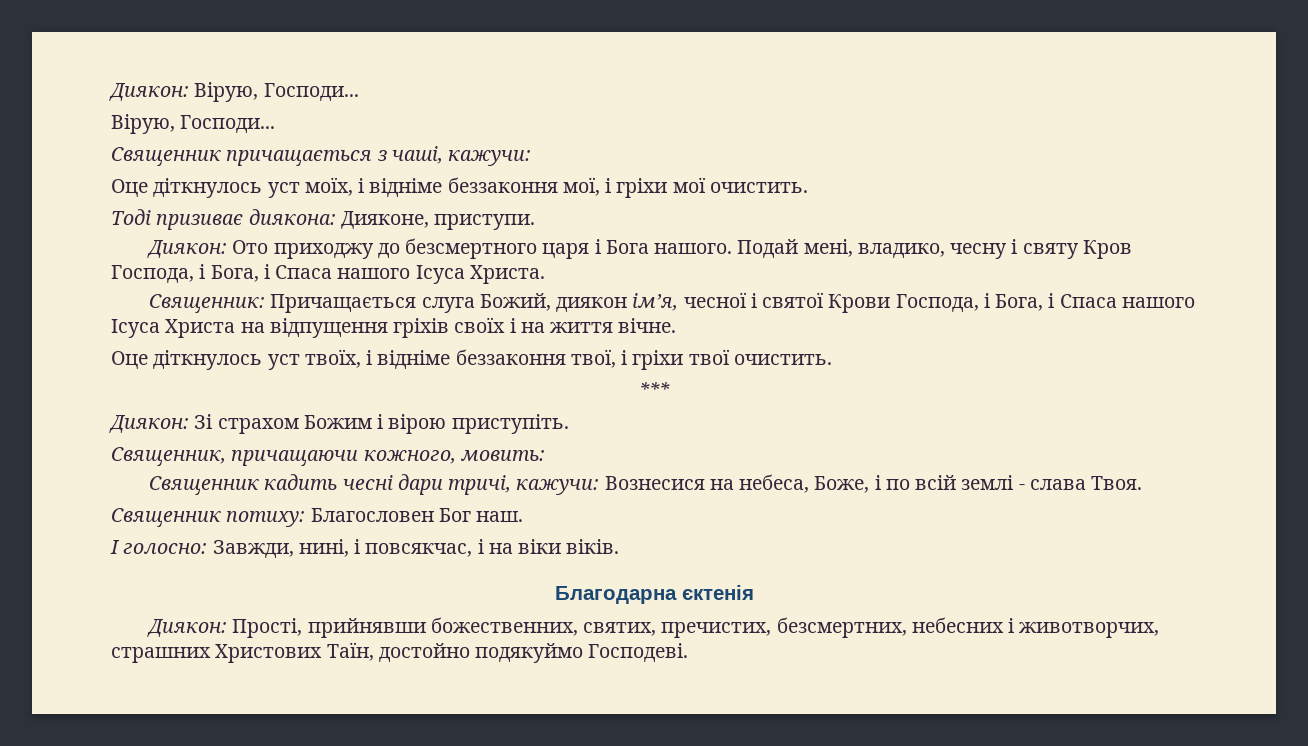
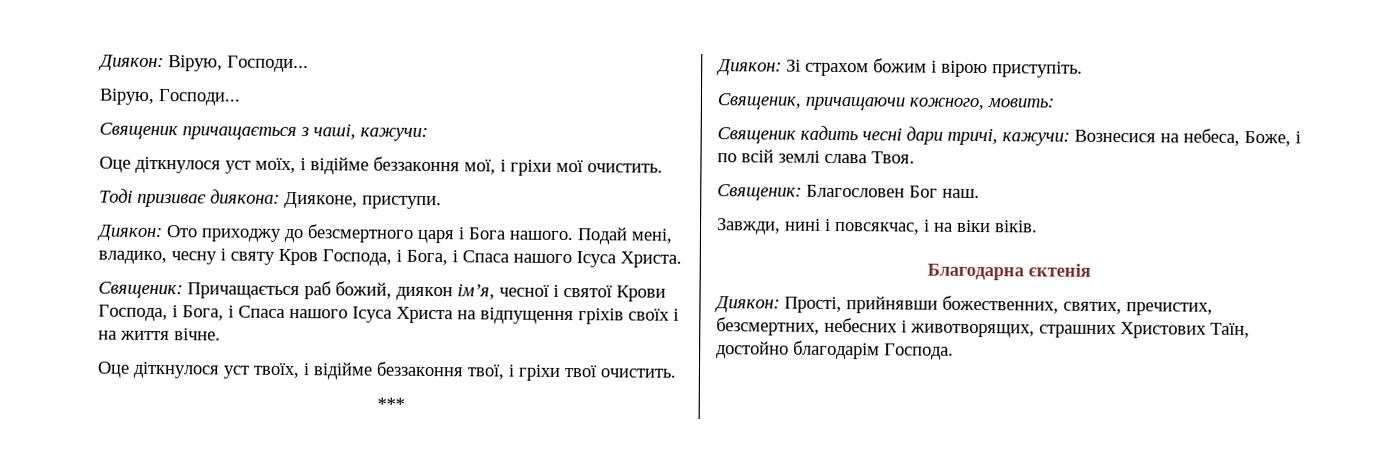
[111,147,221,166] Священник -> [99,122,178,140] Священик
[153,178,263,198] діткнулось -> [135,156,221,174] діткнулося
[369,178,443,197] відніме -> [310,157,369,175] відійме
[149,293,551,313] Священник: Причащається слуга Божий, -> [98,281,392,300] Священик: Причащається раб божий,
[153,350,263,370] діткнулось -> [133,361,220,379] діткнулося
[377,350,451,369] відніме -> [313,362,373,380] відійме
[303,415,372,429] Божим -> [873,58,927,73] божим
[111,447,226,466] Священник, -> [717,93,802,110] Священик,
[149,476,260,495] Священник -> [717,127,796,144] Священик
[1018,484,1025,490] - -> (820, 156) none
[111,508,306,527] Священник потиху: -> [717,184,802,201] Священик:
[110,539,349,558] І голосно: Завжди, нині, -> [716,218,821,235] Завжди, нині
[1019,622,1160,638] животворчих, -> [910,323,1035,338] животворящих,
[475,643,689,663] подякуймо Господеві. -> [793,340,954,360] благодарім Господа.

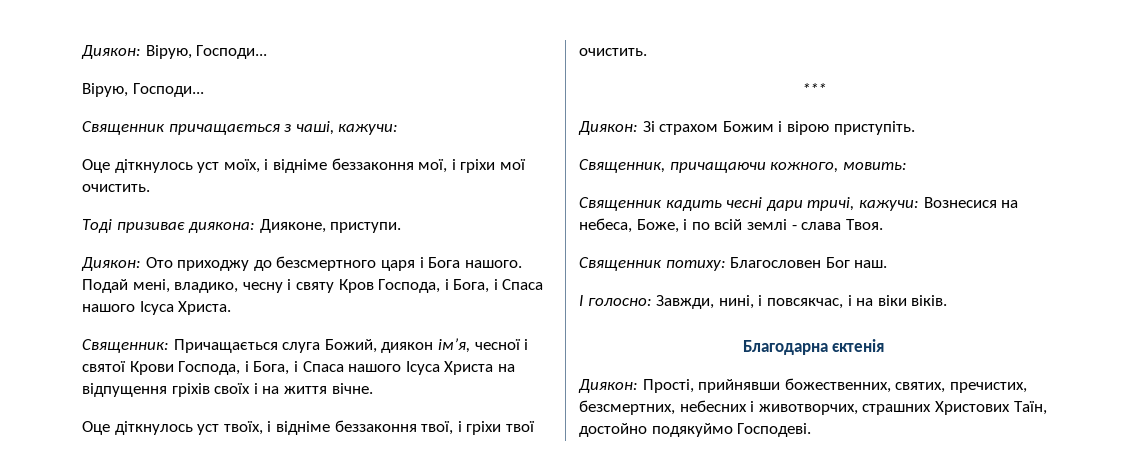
[99,122,178,140] Священик -> [82,121,165,135] Священник
[135,156,221,174] діткнулося -> [114,159,193,173] діткнулось
[310,157,369,175] відійме -> [272,159,327,173] відніме
[98,281,392,300] Священик: Причащається раб божий, -> [82,339,377,353] Священник: Причащається слуга Божий,
[133,361,220,379] діткнулося -> [114,421,193,435] діткнулось
[313,362,373,380] відійме -> [275,421,330,435] відніме
[873,58,927,73] божим -> [722,121,774,132] Божим
[717,93,802,110] Священик, -> [579,159,665,173] Священник,
[717,127,796,144] Священик -> [579,197,662,211] Священник
(820, 156) none -> [791,225,797,230] -
[717,184,802,201] Священик: -> [579,257,726,271] Священник потиху:
[716,218,821,235] Завжди, нині -> [579,295,754,309] І голосно: Завжди, нині,
[910,323,1035,338] животворящих, -> [758,404,858,415] животворчих,
[793,340,954,360] благодарім Господа. -> [651,423,812,437] подякуймо Господеві.

